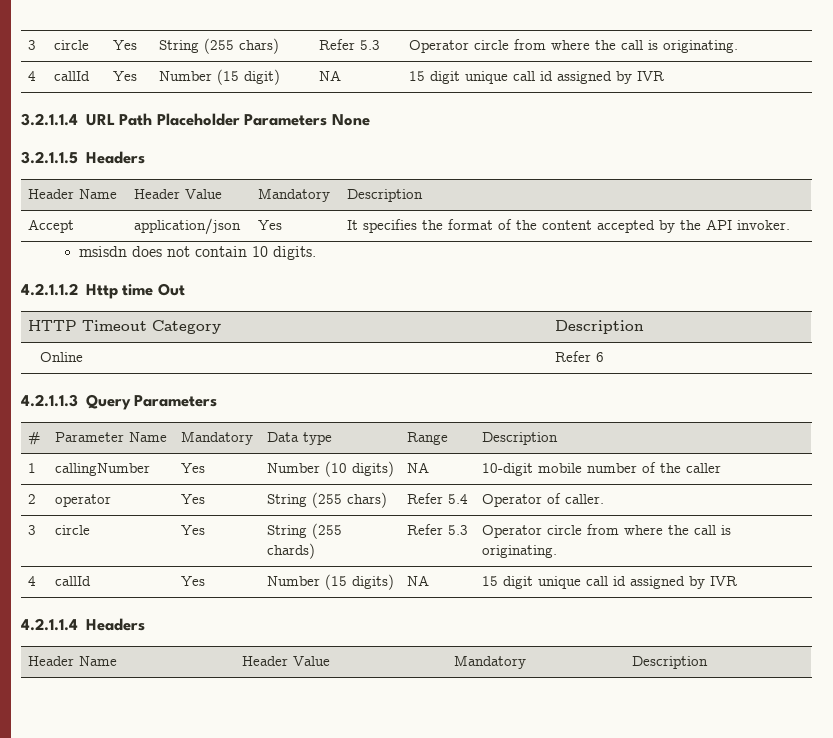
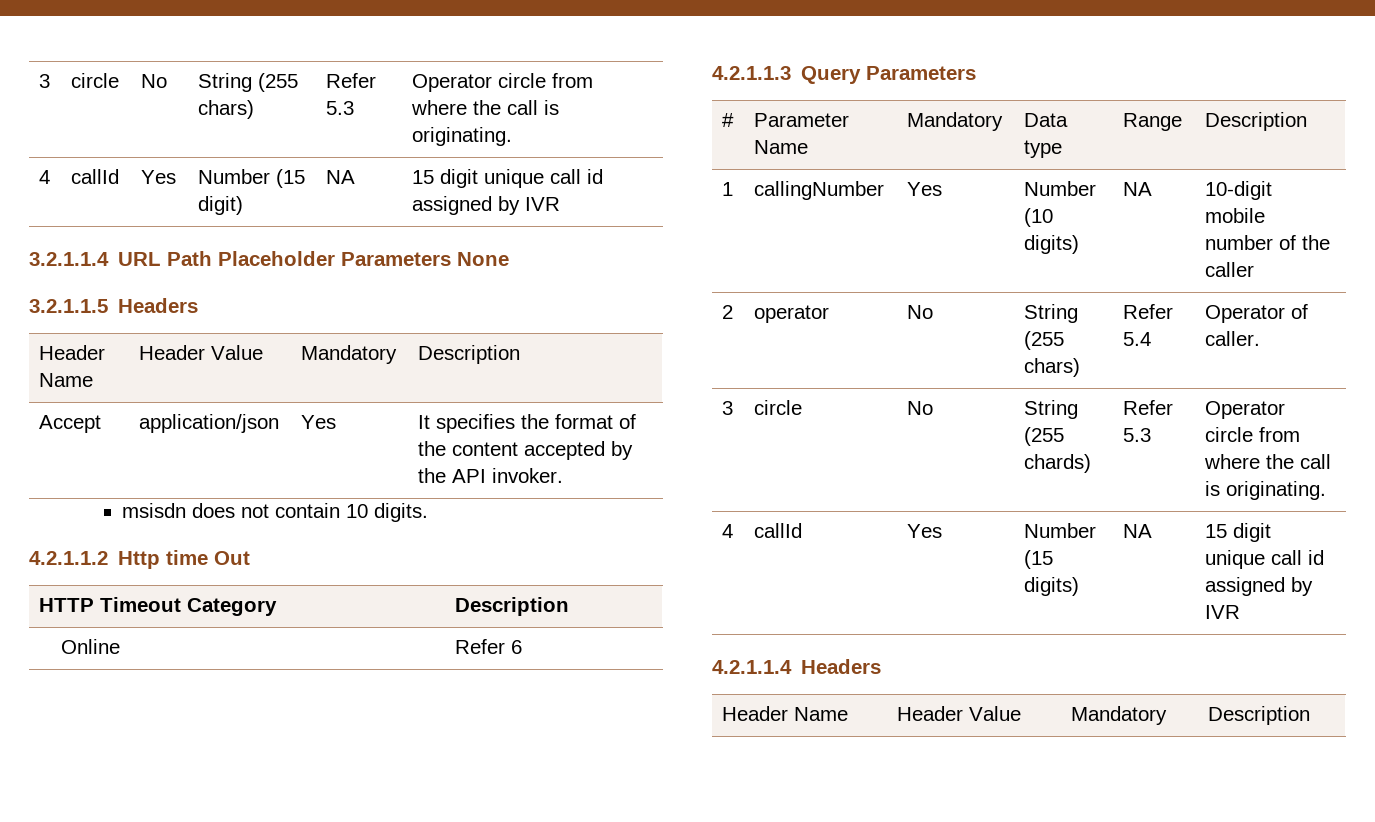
[27,40,36,50] [53,40,89,50] [112,40,137,50] 3 | circle | Yes -> [39,74,51,88] [71,73,120,88] [141,74,168,88] 3 | circle | No
[180,494,205,504] Yes -> [907,305,934,319] No
[180,525,205,535] Yes -> [907,401,934,415] No

